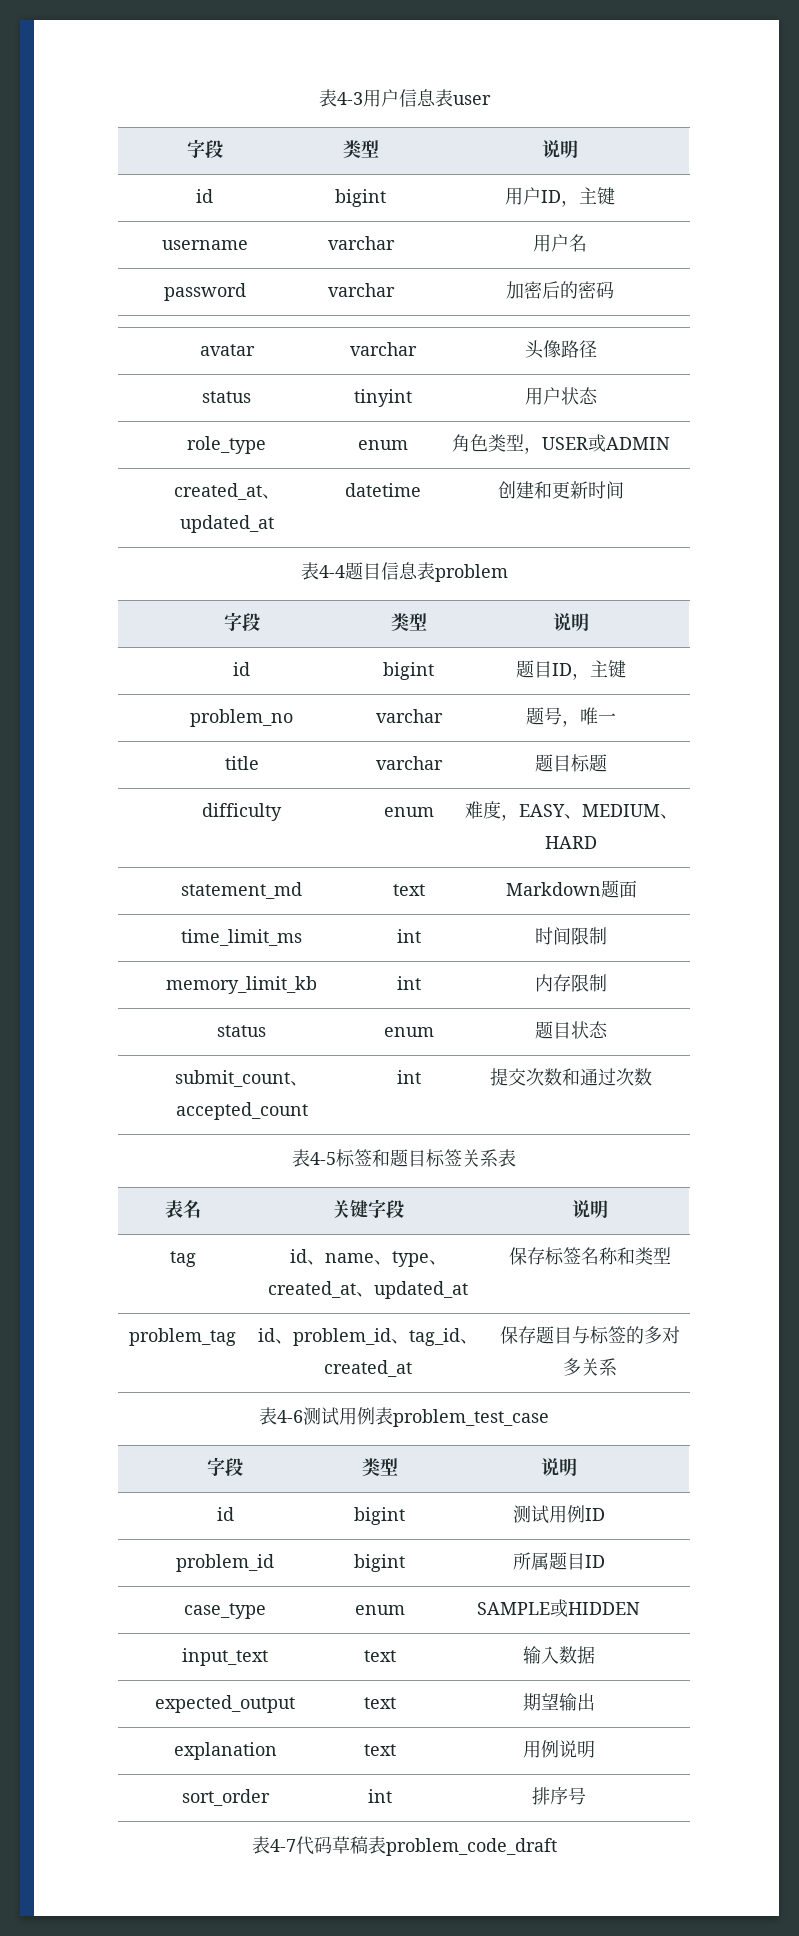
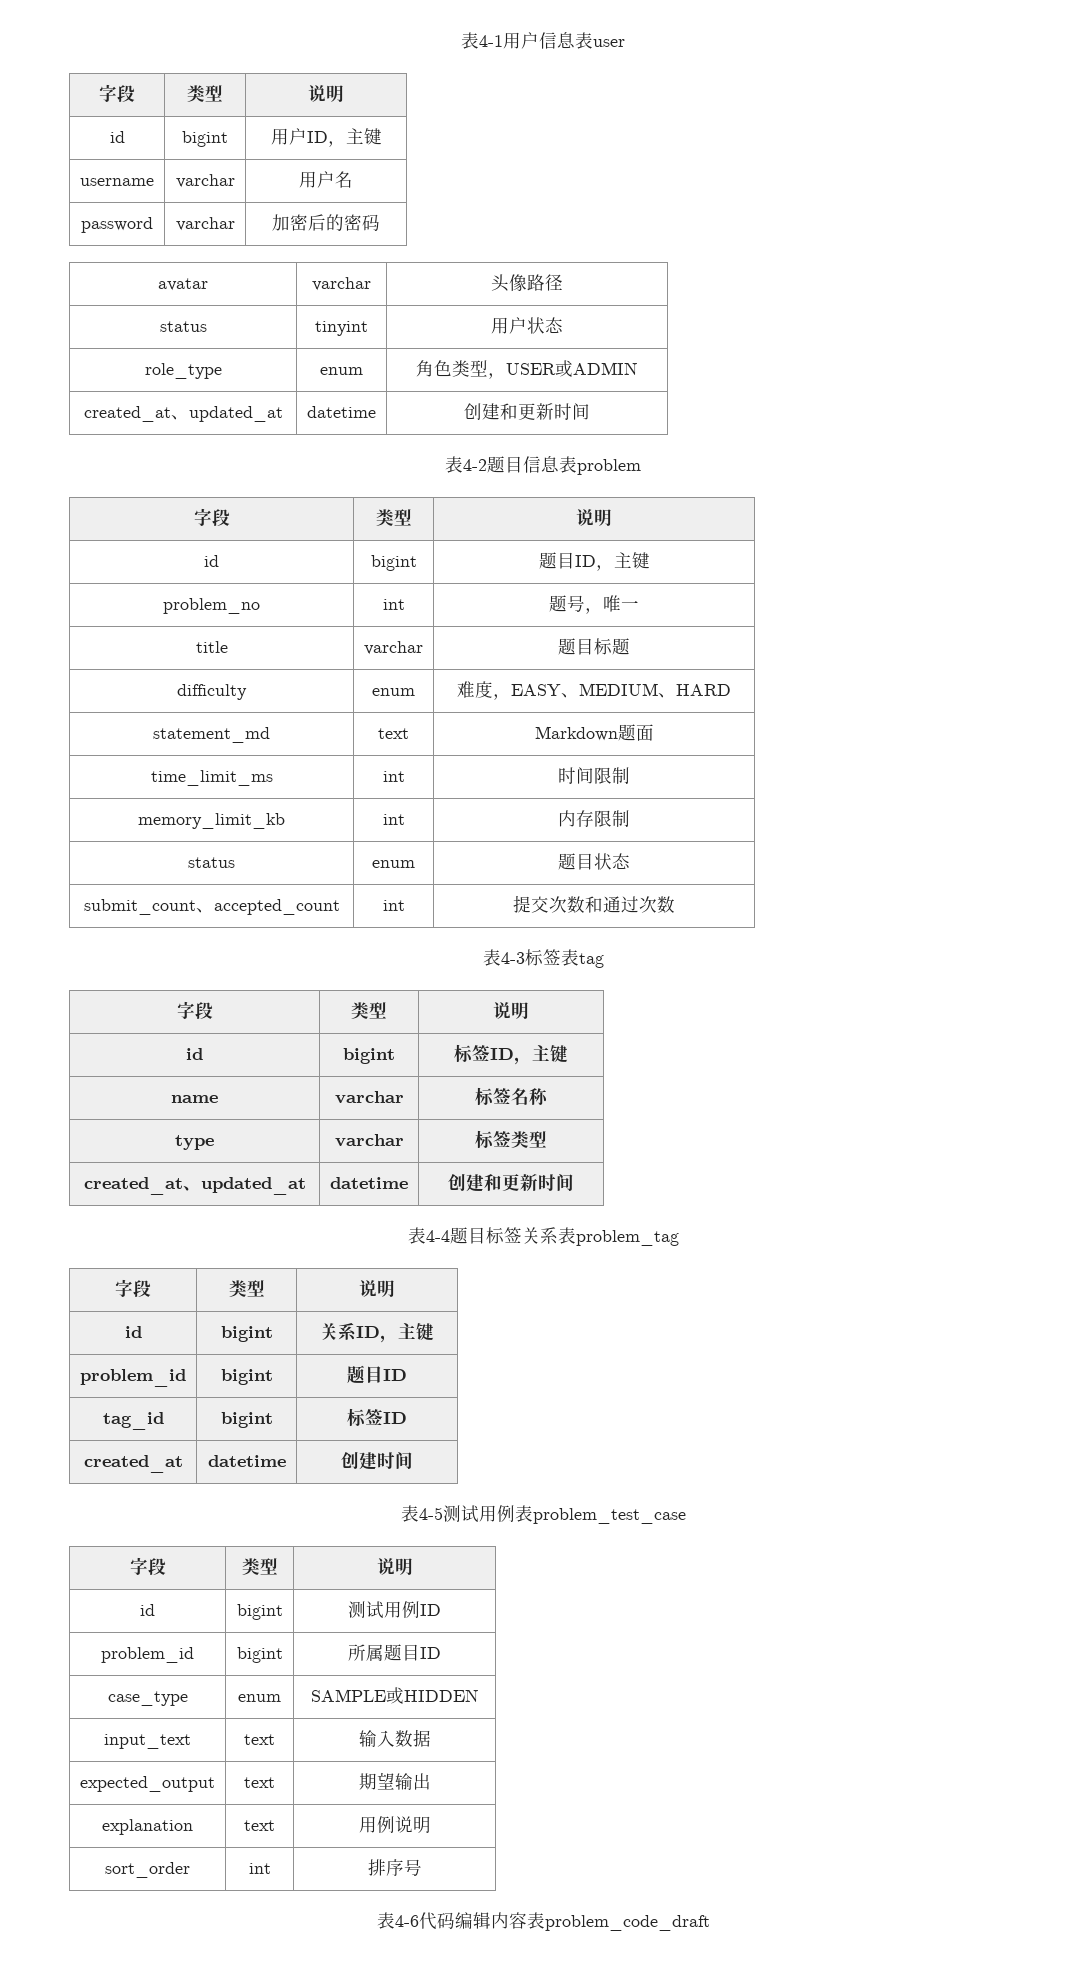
[318,89,363,107] 表4-3 -> [461,32,503,49] 表4-1
[318,565,345,578] 4-4 -> [463,459,487,471] 4-2
[375,709,443,723] varchar -> [382,599,405,610] int
[310,1149,390,1167] 4-5标签和 -> [500,949,604,968] [176,1001,213,1019] [351,1002,387,1019] [493,1002,529,1019] [186,1048,203,1060] [343,1048,395,1064] [454,1044,568,1065] [171,1095,218,1103] [334,1091,404,1104] [475,1087,548,1106] [175,1135,214,1150] [334,1134,404,1147] [475,1130,547,1149] [83,1177,306,1195] [330,1177,408,1189] [448,1174,574,1192] [407,1227,450,1244] 4-3标签表tag // 字段 | 类型 | 说明 // id | bigint | 标签ID，主键 // name | varchar | 标签名称 // type | varchar | 标签类型 // created_at、updated_at | datetime | 创建和更新时间 // 表4-4
[164,1200,201,1218] [332,1199,404,1219] [571,1200,608,1218] [169,1251,196,1267] [289,1249,447,1267] [268,1281,468,1299] [508,1247,671,1265] [129,1328,236,1346] [258,1328,478,1346] [324,1360,412,1377] [499,1326,680,1344] [562,1358,617,1376] [259,1407,303,1425] // 表名 | 关键字段 | 说明 // tag | id、name、type、created_at、updated_at | 保存标签名称和类型 // problem_tag | id、problem_id、tag_id、created_at | 保存题目与标签的多对多关系 // 表4-6 -> [575,1230,679,1246] [115,1279,151,1297] [228,1280,265,1297] [359,1280,395,1297] [124,1326,142,1338] [220,1326,273,1342] [320,1322,434,1343] [80,1369,186,1387] [220,1369,273,1385] [347,1365,407,1384] [102,1412,164,1430] [220,1412,273,1428] [347,1408,407,1427] [83,1455,183,1473] [207,1455,286,1467] [341,1452,413,1470] [400,1505,443,1522] problem_tag // 字段 | 类型 | 说明 // id | bigint | 关系ID，主键 // problem_id | bigint | 题目ID // tag_id | bigint | 标签ID // created_at | datetime | 创建时间 // 表4-5
[269,1836,368,1855] 4-7代码草稿 -> [394,1912,527,1930] 4-6代码编辑内容

